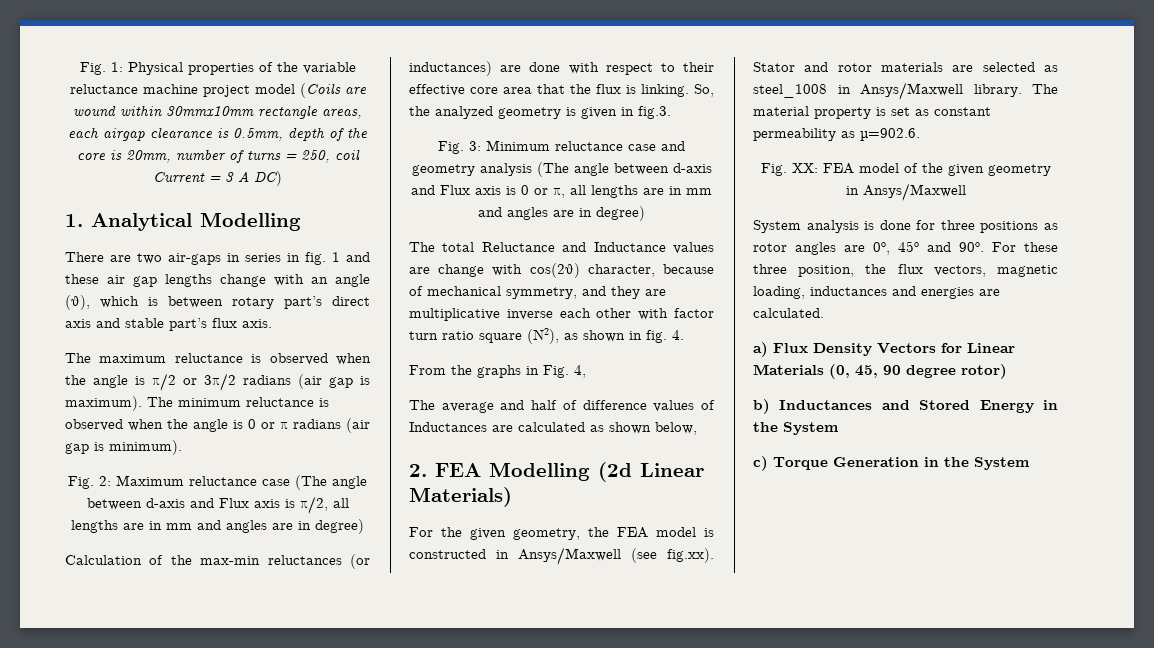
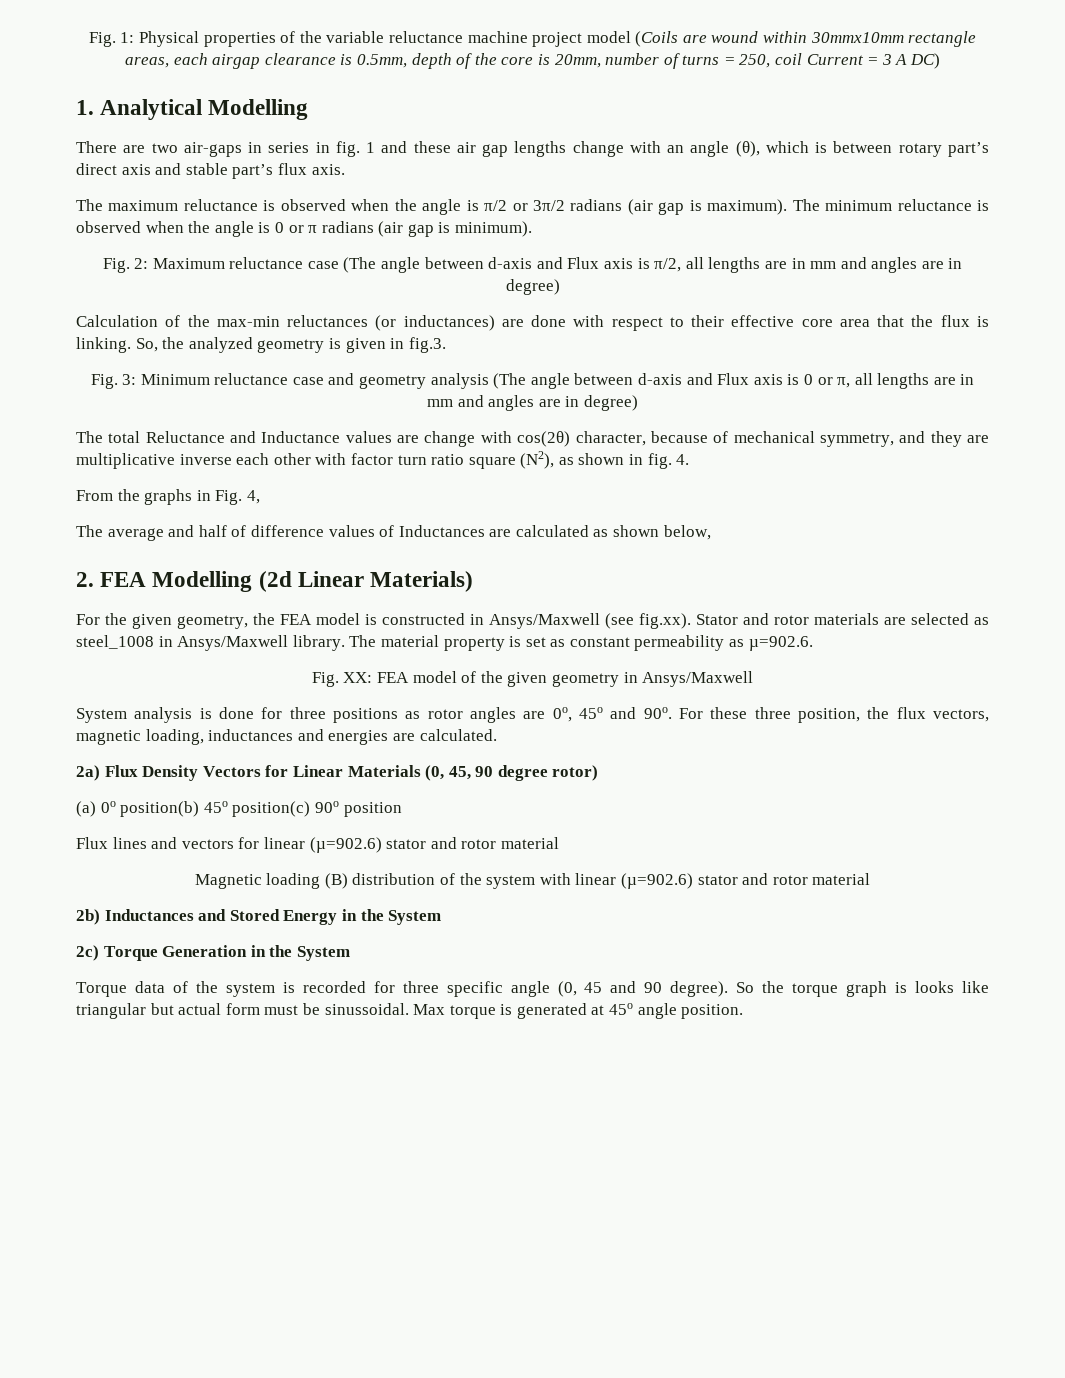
[753,342,768,357] a) -> [76,765,100,781] 2a)
[753,399,770,414] b) -> [76,801,402,817] [76,837,559,853] [194,873,871,889] [76,909,100,925] (a) 0o position(b) 45o position(c) 90o position // Flux lines and vectors for linear (µ=902.6) stator and rotor material // Magnetic loading (B) distribution of the system with linear (µ=902.6) stator and rotor material // 2b)
[753,456,768,471] c) -> [76,945,99,961] 2c)
(1030, 463) none -> [76,981,990,997] [76,1003,744,1019] // Torque data of the system is recorded for three specific angle (0, 45 and 90 degree). So the torque graph is looks like triangular but actual form must be sinussoidal. Max torque is generated at 45o angle position.

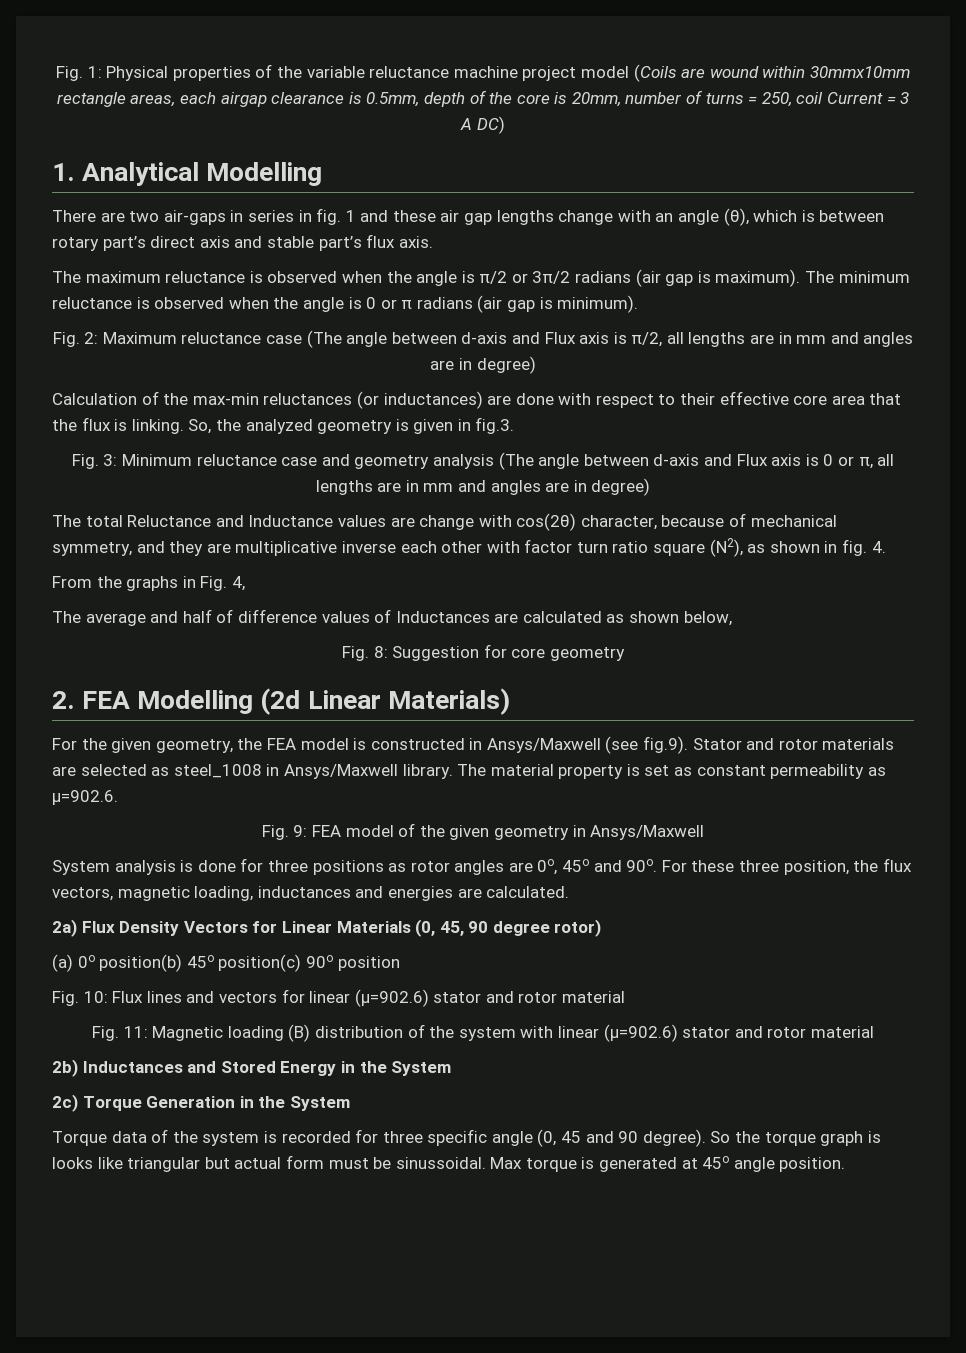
(711, 532) none -> [342,644,625,661] // Fig. 8: Suggestion for core geometry
[639,613,691,629] fig.xx). -> [643,736,689,754] fig.9).
[343,672,373,683] XX: -> [293,825,308,837] 9:
(402, 809) none -> [52,991,108,1006] Fig. 10:
(559, 843) none -> [92,1026,148,1041] Fig. 11:

